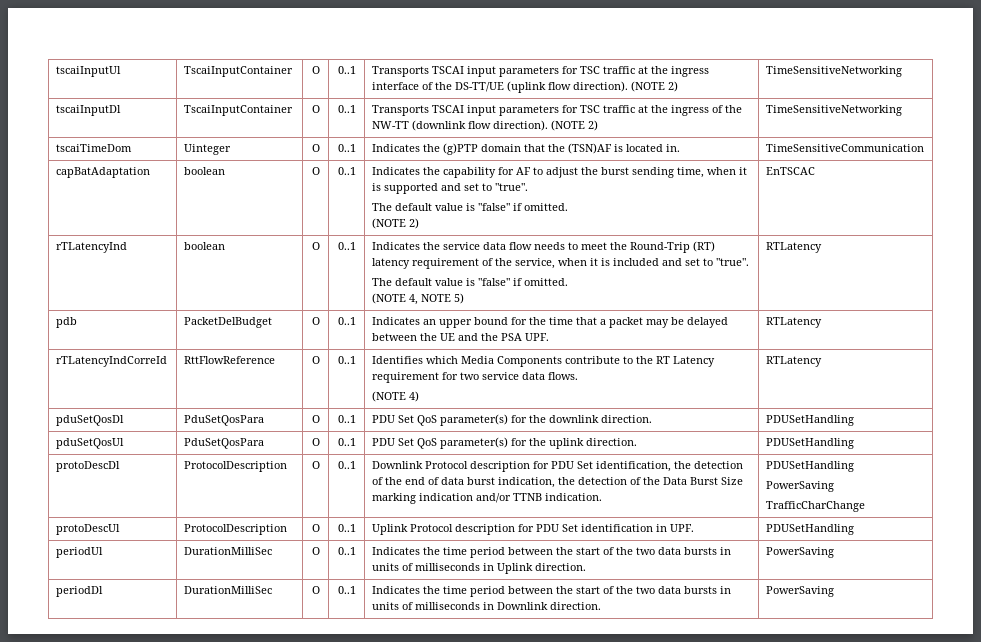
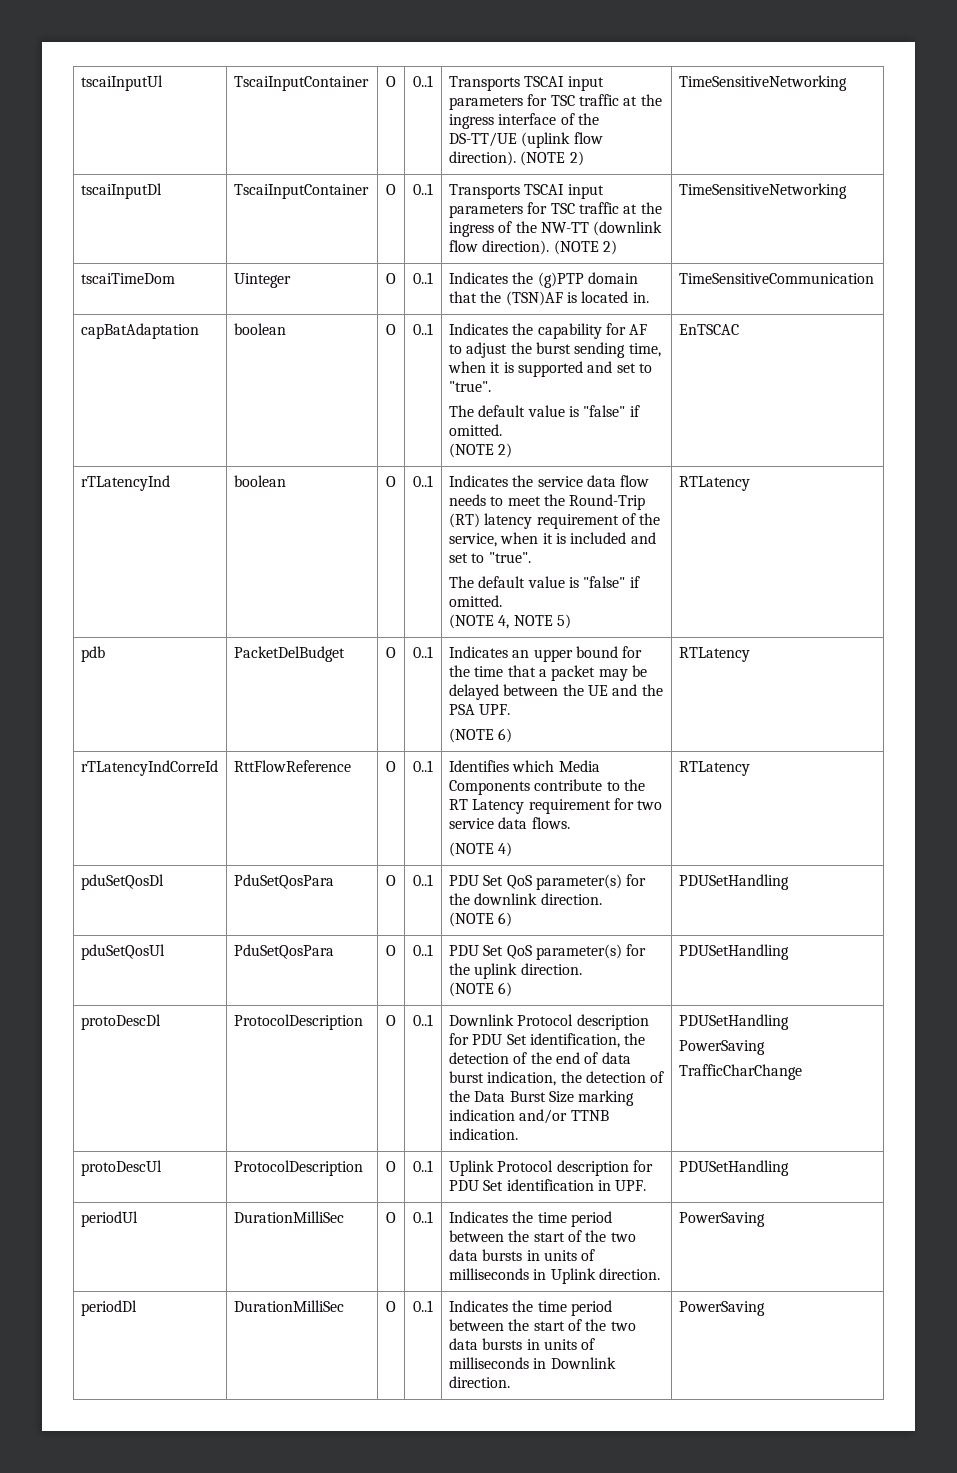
(550, 337) none -> [448,728,513,743] // (NOTE 6)
(653, 419) none -> [448,912,513,927] // (NOTE 6)
(638, 442) none -> [448,982,513,997] // (NOTE 6)

